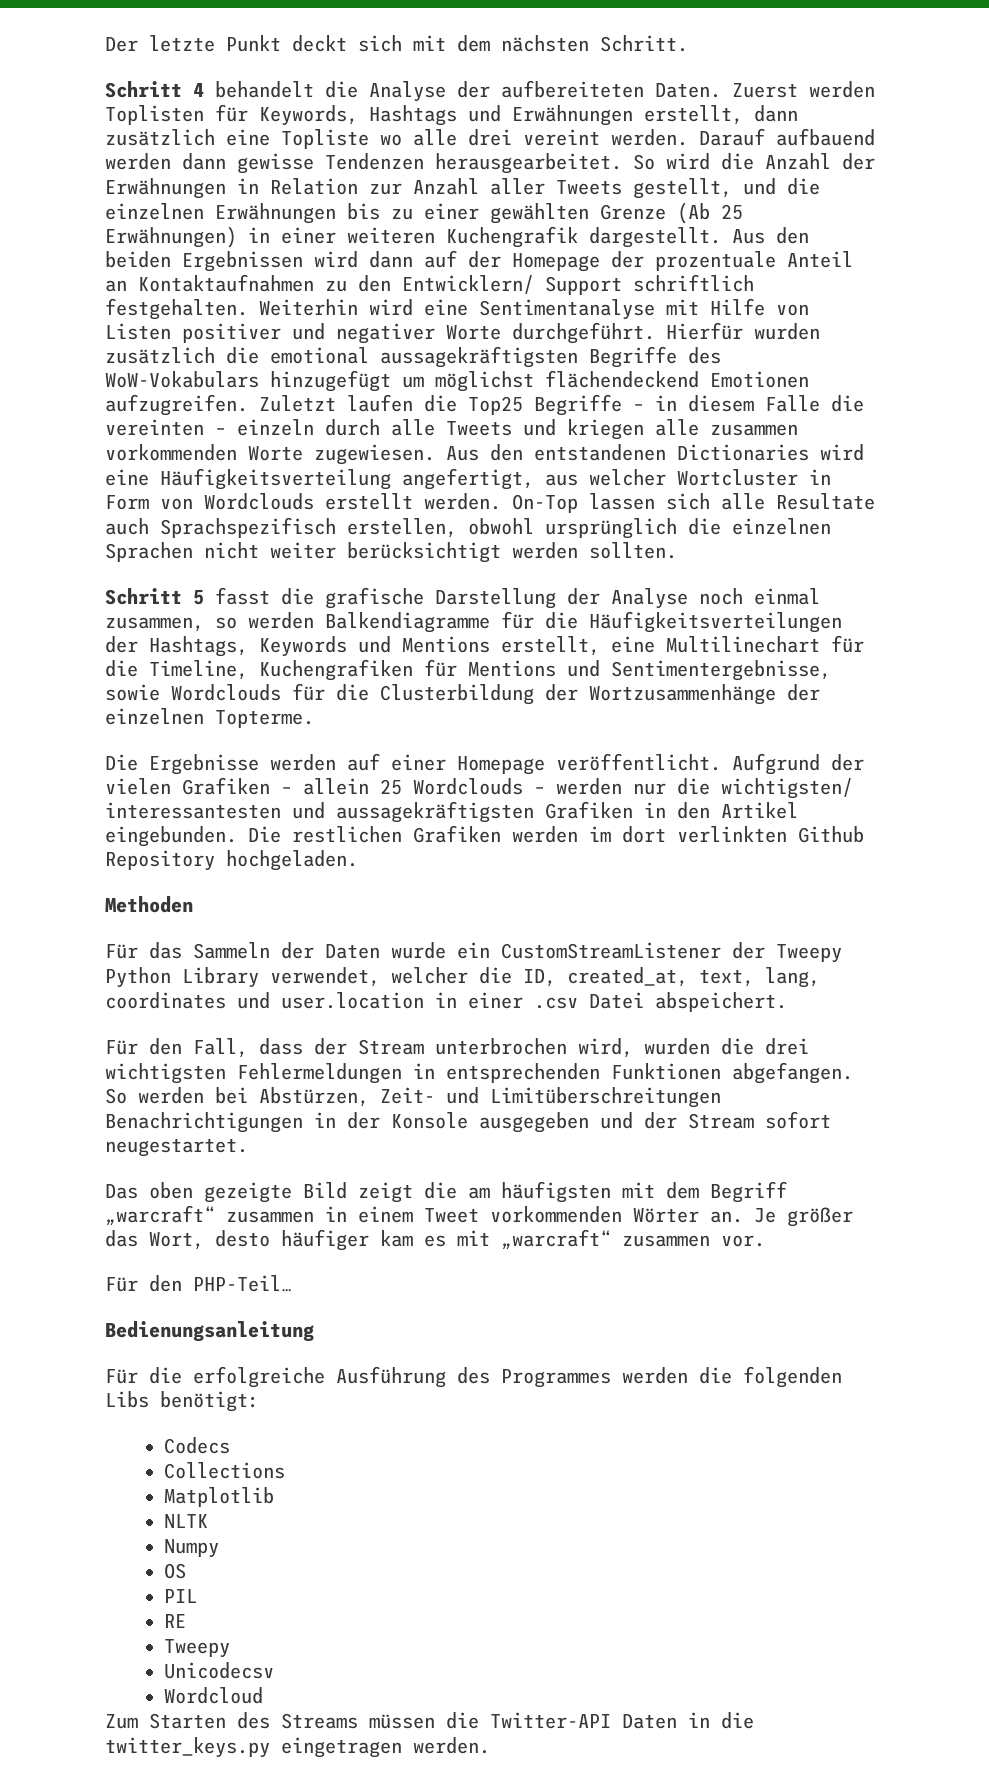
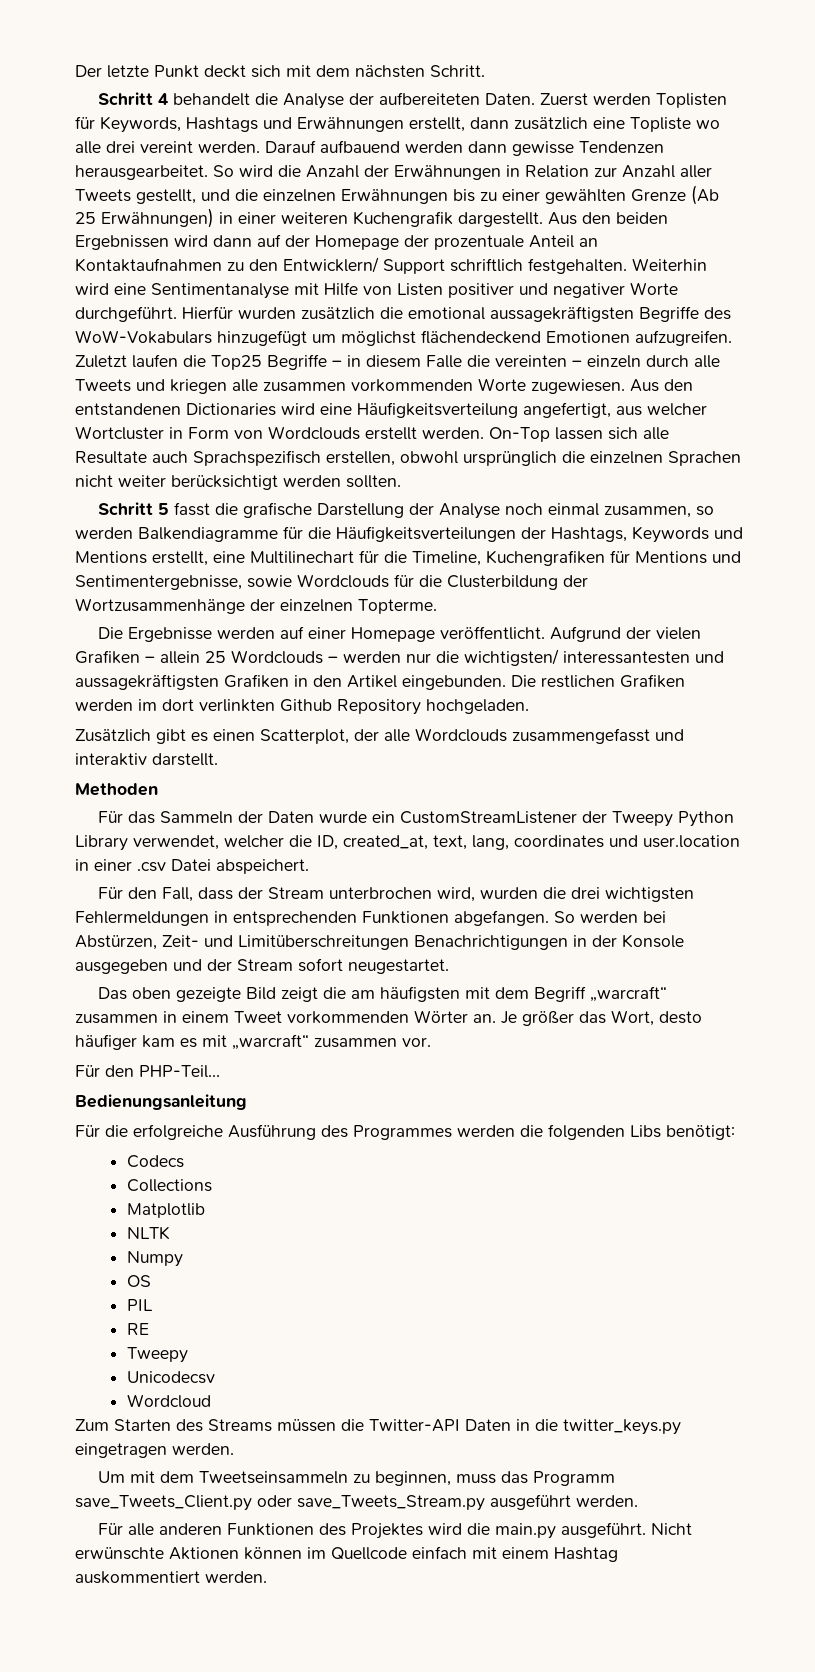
(358, 860) none -> [75,728,684,744] [75,753,218,766] // Zusätzlich gibt es einen Scatterplot, der alle Wordclouds zusammengefasst und interaktiv darstellt.
(490, 1745) none -> [98,1471,616,1486] [75,1494,638,1511] [98,1522,693,1539] [75,1546,618,1562] [75,1571,267,1584] // Um mit dem Tweetseinsammeln zu beginnen, muss das Programm save_Tweets_Client.py oder save_Tweets_Stream.py ausgeführt werden. // Für alle anderen Funktionen des Projektes wird die main.py ausgeführt. Nicht erwünschte Aktionen können im Quellcode einfach mit einem Hashtag auskommentiert werden.

